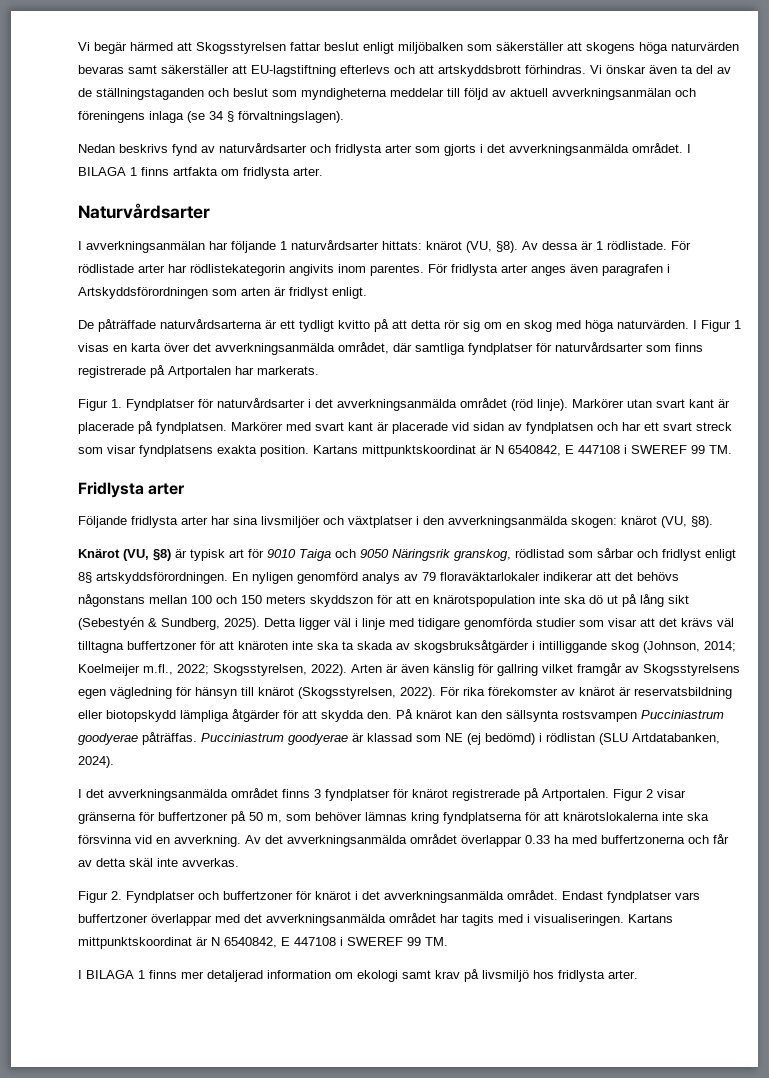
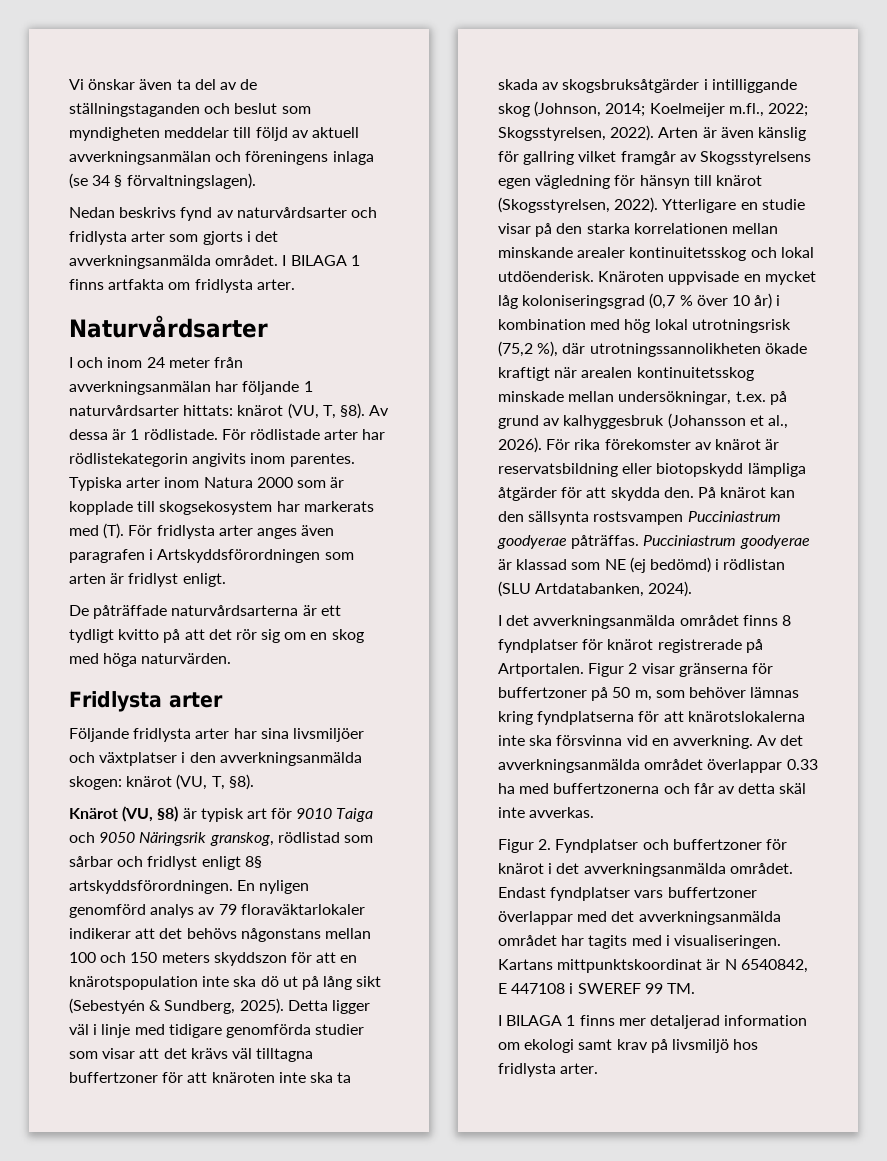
[78,42,739,54] [78,65,602,77] Vi begär härmed att Skogsstyrelsen fattar beslut enligt miljöbalken som säkerställer att skogens höga naturvärden bevaras samt säkerställer att EU-lagstiftning efterlevs och att artskyddsbrott förhindras. Vi -> [69,79,84,90] Vi
[301,88,387,100] myndigheterna -> [69,127,160,141] myndigheten
(82, 245) none -> [77,357,243,368] och inom 24 meter från
(492, 247) none -> [322,405,336,419] T,
(424, 270) none -> [69,477,345,491] [69,501,374,515] [69,523,125,539] Typiska arter inom Natura 2000 som är kopplade till skogsekosystem har markerats med (T).
[411,320,441,329] detta -> [208,629,232,640] det
[693,320,741,332] [78,342,703,355] [78,365,319,378] [78,398,730,411] [78,421,732,434] [78,445,732,457] I Figur 1 visas en karta över det avverkningsanmälda området, där samtliga fyndplatser för naturvårdsarter som finns registrerade på Artportalen har markerats. // Figur 1. Fyndplatser för naturvårdsarter i det avverkningsanmälda området (röd linje). Markörer utan svart kant är placerade på fyndplatsen. Markörer med svart kant är placerade vid sidan av fyndplatsen och har ett svart streck som visar fyndplatsens exakta position. Kartans mittpunktskoordinat är N 6540842, E 447108 i SWEREF 99 TM. -> (232, 658) none
(687, 522) none -> [211,776,225,790] T,
(436, 693) none -> [662,199,805,213] [498,223,778,237] [498,247,814,261] [498,271,816,285] [498,293,781,309] [498,319,791,333] [498,341,807,357] [498,367,754,381] [498,391,787,405] [498,413,788,429] [498,437,542,453] Ytterligare en studie visar på den starka korrelationen mellan minskande arealer kontinuitetsskog och lokal utdöenderisk. Knäroten uppvisade en mycket låg koloniseringsgrad (0,7 % över 10 år) i kombination med hög lokal utrotningsrisk (75,2 %), där utrotningssannolikheten ökade kraftigt när arealen kontinuitetsskog minskade mellan undersökningar, t.ex. på grund av kalhyggesbruk (Johansson et al., 2026).
[314,789,321,798] 3 -> [781,615,791,626] 8

